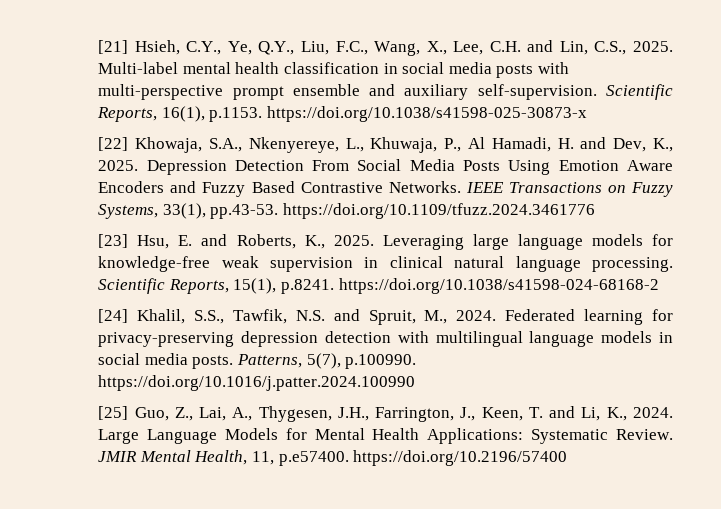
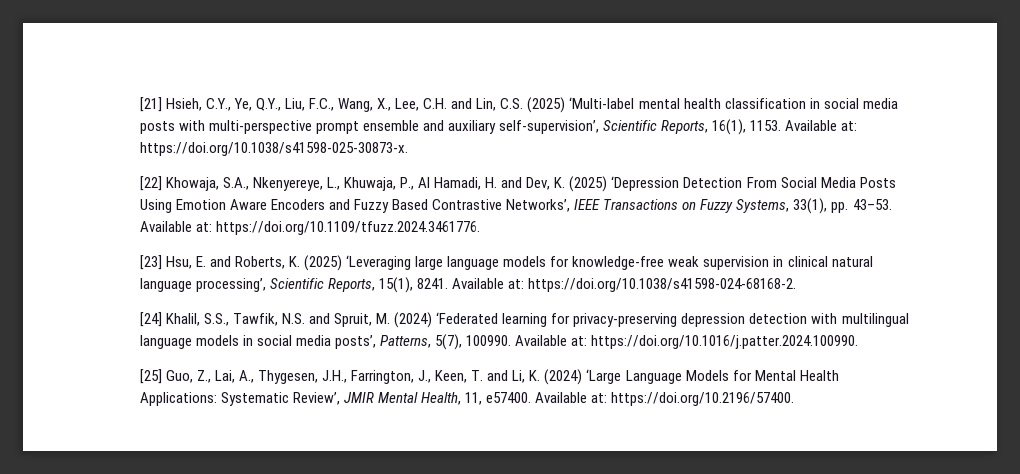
[594,41,673,55] [98,62,179,74] C.S., 2025. Multi-label -> [500,97,635,113] C.S. (2025) ‘Multi-label
[477,84,597,100] self-supervision. -> [499,120,600,134] self-supervision’,
[209,106,588,122] p.1153. https://doi.org/10.1038/s41598-025-30873-x -> [750,120,858,131] [139,142,408,156] 1153. Available at: https://doi.org/10.1038/s41598-025-30873-x.
[653,138,673,152] [98,160,227,175] K., 2025. Depression -> [554,176,680,192] K. (2025) ‘Depression
[388,181,461,193] Networks. -> [506,199,571,212] Networks’,
[210,203,596,219] pp.43-53. https://doi.org/10.1109/tfuzz.2024.3461776 -> [831,199,892,213] [139,221,480,235] pp. 43–53. Available at: https://doi.org/10.1109/tfuzz.2024.3461776.
[304,235,464,250] K., 2025. Leveraging -> [288,255,412,271] K. (2025) ‘Leveraging
[592,257,673,272] processing. -> [195,278,266,292] processing’,
[281,278,659,294] p.8241. https://doi.org/10.1038/s41598-024-68168-2 -> [416,278,797,292] 8241. Available at: https://doi.org/10.1038/s41598-024-68168-2.
[424,309,576,324] M., 2024. Federated -> [376,312,499,328] M. (2024) ‘Federated
[192,355,234,369] posts. -> [334,335,376,349] posts’,
[345,354,417,369] [98,375,416,391] p.100990. https://doi.org/10.1016/j.patter.2024.100990 -> [466,335,859,349] 100990. Available at: https://doi.org/10.1016/j.patter.2024.100990.
[606,407,674,421] [98,429,140,444] K., 2024. Large -> [529,369,622,385] K. (2024) ‘Large
[616,429,673,440] Review. -> [292,392,340,405] Review’,
[278,450,568,466] p.e57400. https://doi.org/10.2196/57400 -> [486,392,795,406] e57400. Available at: https://doi.org/10.2196/57400.

